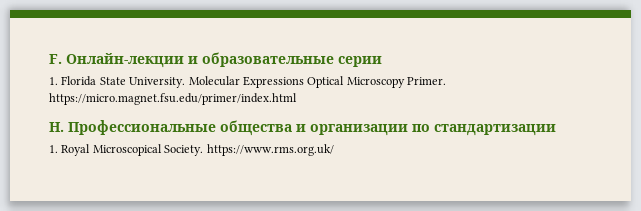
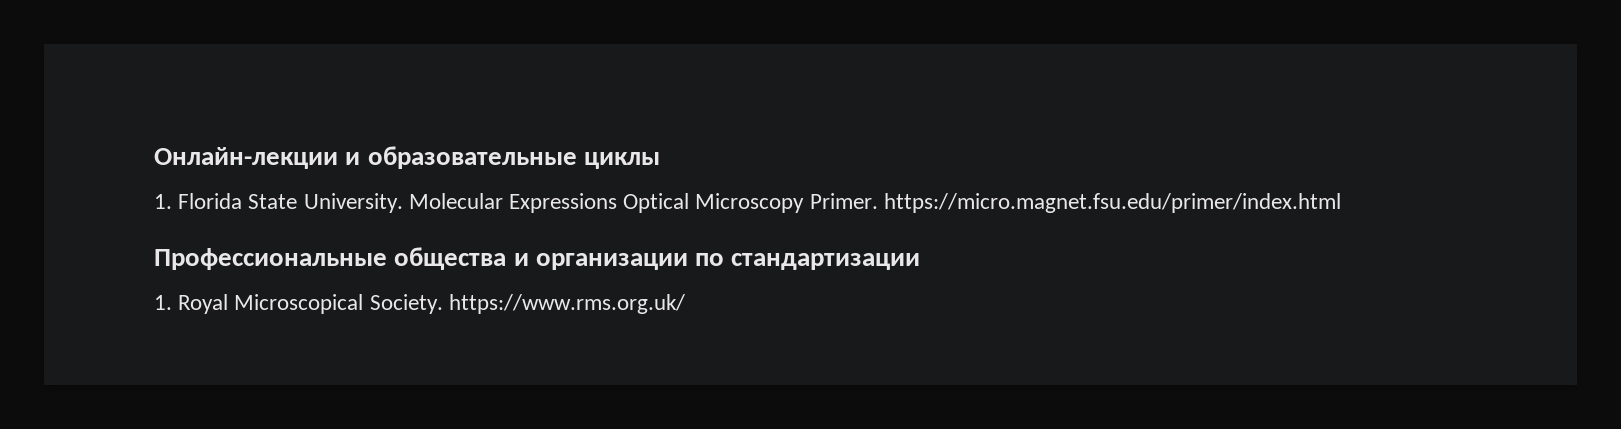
[49,54,62,64] F. -> (154, 158) none
[338,56,382,67] серии -> [583,152,660,169] циклы
[49,122,64,132] H. -> (1341, 203) none

